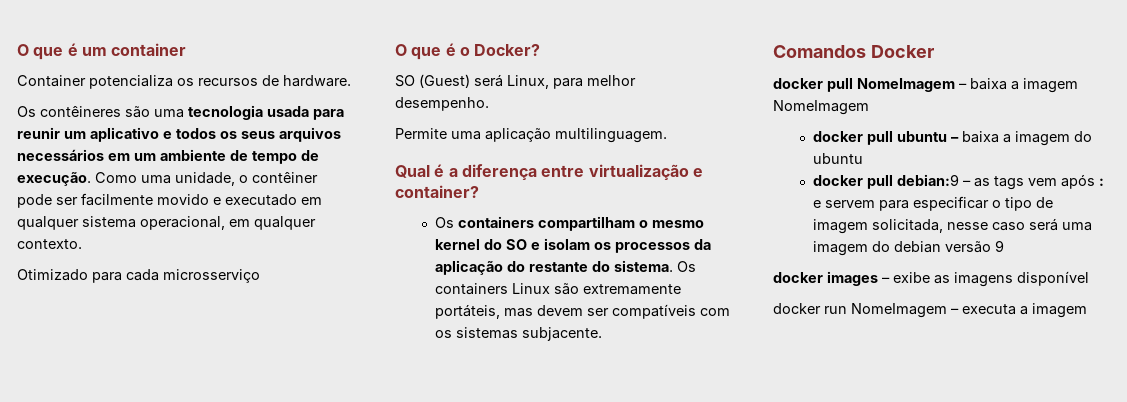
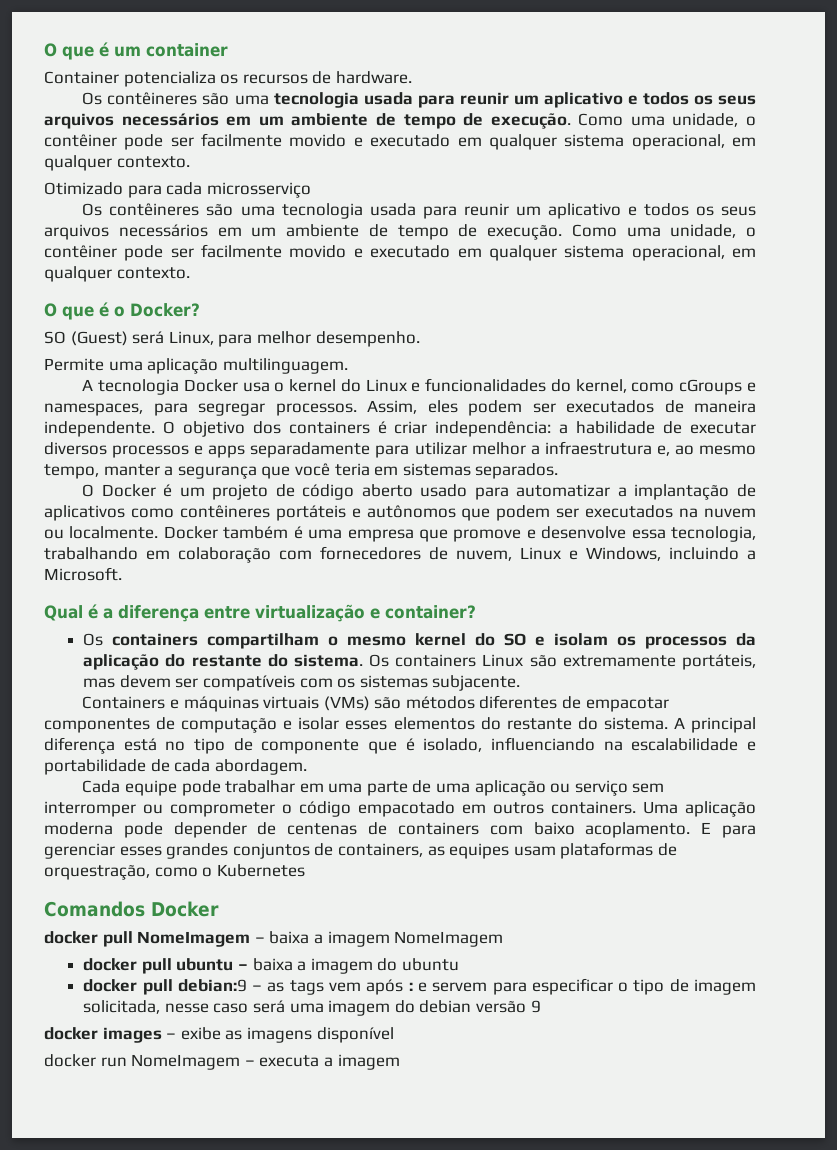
(260, 276) none -> [82,203,757,219] [44,224,756,240] [44,244,757,261] [44,266,190,282] // Os contêineres são uma tecnologia usada para reunir um aplicativo e todos os seus arquivos necessários em um ambiente de tempo de execução. Como uma unidade, o contêiner pode ser facilmente movido e executado em qualquer sistema operacional, em qualquer contexto.
(667, 135) none -> [82,378,756,395] [44,400,756,416] [44,421,756,437] [44,441,757,458] [44,463,559,479] [82,484,757,500] [44,505,756,521] [44,526,756,542] [44,546,756,563] [44,567,122,581] // A tecnologia Docker usa o kernel do Linux e funcionalidades do kernel, como cGroups e namespaces, para segregar processos. Assim, eles podem ser executados de maneira independente. O objetivo dos containers é criar independência: a habilidade de executar diversos processos e apps separadamente para utilizar melhor a infraestrutura e, ao mesmo tempo, manter a segurança que você teria em sistemas separados. // O Docker é um projeto de código aberto usado para automatizar a implantação de aplicativos como contêineres portáteis e autônomos que podem ser executados na nuvem ou localmente. Docker também é uma empresa que promove e desenvolve essa tecnologia, trabalhando em colaboração com fornecedores de nuvem, Linux e Windows, incluindo a Microsoft.
(602, 334) none -> [82,695,669,712] [44,717,757,733] [44,737,756,754] [44,759,307,775] [82,780,665,796] [44,801,756,817] [44,822,757,838] [44,842,677,859] [44,864,305,880] // Containers e máquinas virtuais (VMs) são métodos diferentes de empacotar componentes de computação e isolar esses elementos do restante do sistema. A principal diferença está no tipo de componente que é isolado, influenciando na escalabilidade e portabilidade de cada abordagem. // Cada equipe pode trabalhar em uma parte de uma aplicação ou serviço sem interromper ou comprometer o código empacotado em outros containers. Uma aplicação moderna pode depender de centenas de containers com baixo acoplamento. E para gerenciar esses grandes conjuntos de containers, as equipes usam plataformas de orquestração, como o Kubernetes

